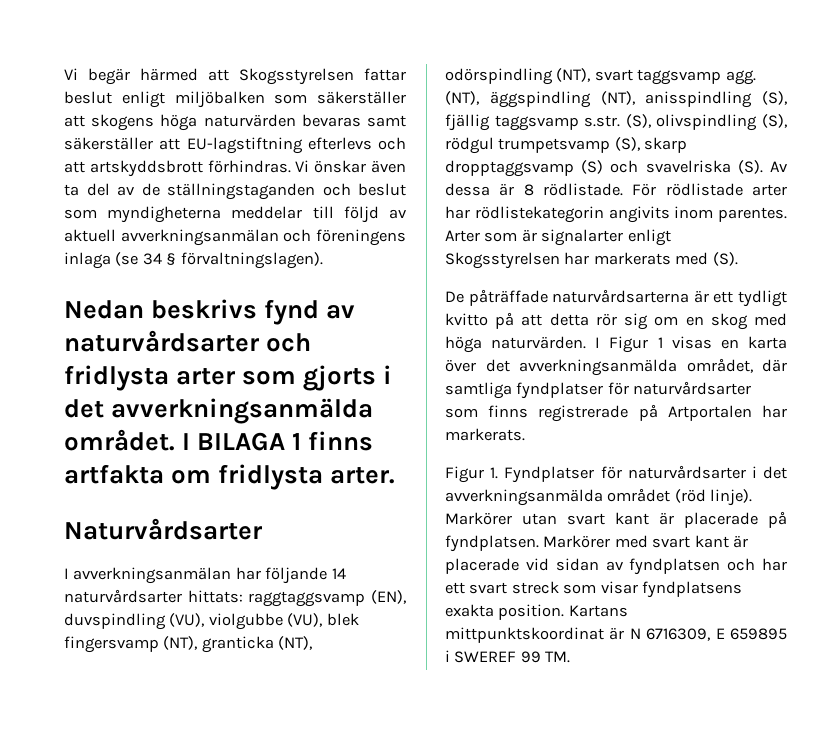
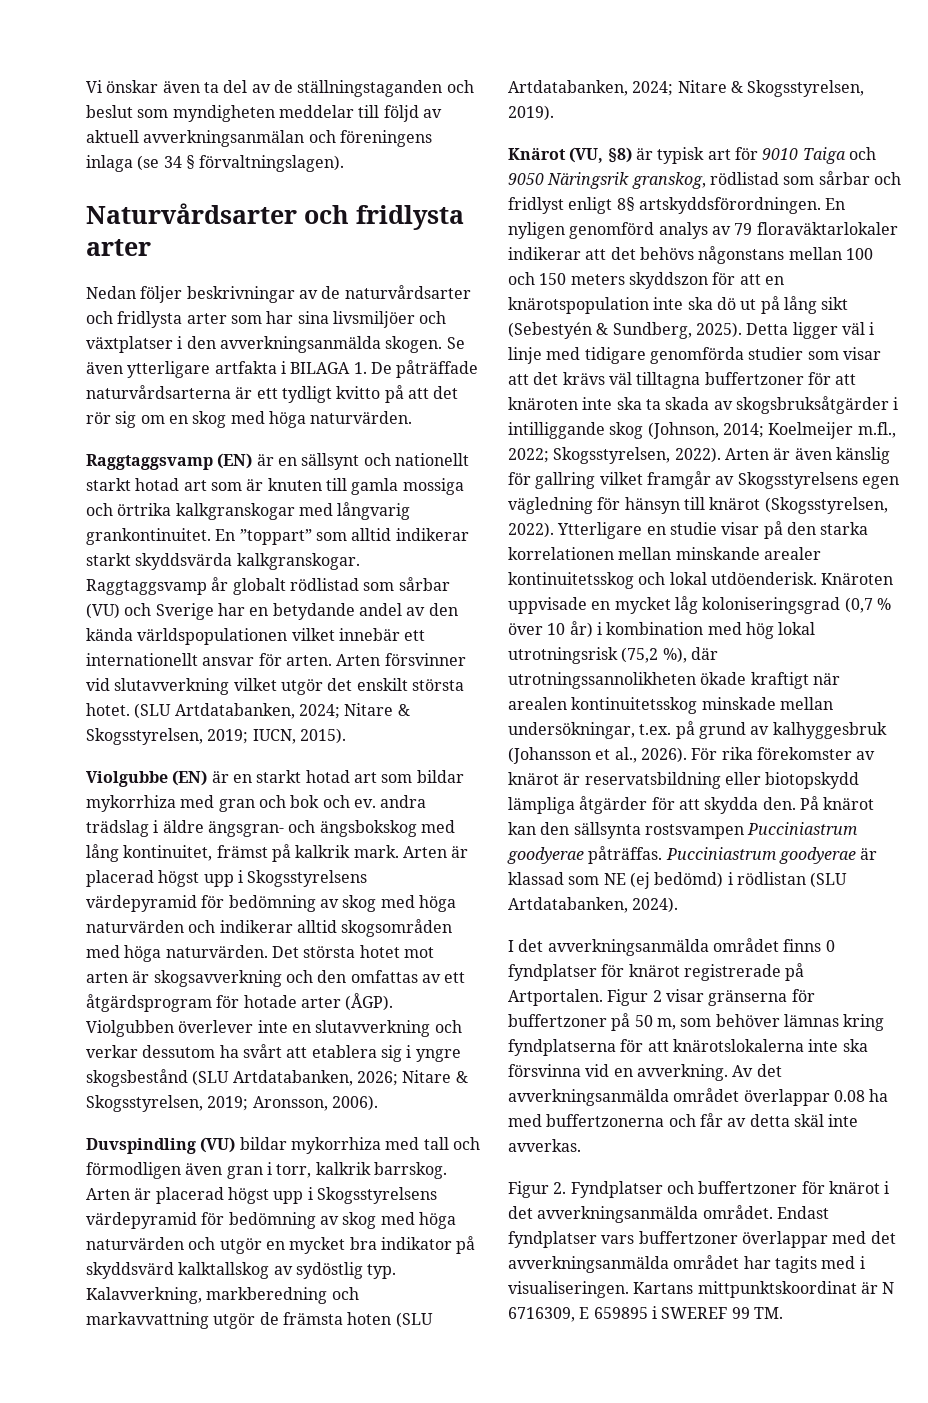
[64,68,406,85] [64,91,406,108] [64,114,407,131] [64,137,406,154] [64,160,310,177] Vi begär härmed att Skogsstyrelsen fattar beslut enligt miljöbalken som säkerställer att skogens höga naturvärden bevaras samt säkerställer att EU-lagstiftning efterlevs och att artskyddsbrott förhindras. Vi -> [86,80,102,93] Vi
[107,206,222,223] myndigheterna -> [172,105,275,122] myndigheten
[64,299,356,325] Nedan beskrivs fynd av -> [86,203,464,230] [86,239,151,256] [86,286,341,303] Naturvårdsarter och fridlysta arter // Nedan följer beskrivningar av de
[303,365,393,391] [64,398,374,424] [64,429,374,451] [64,464,396,490] [64,518,263,540] [64,567,346,584] [64,589,406,607] [64,613,359,630] [64,636,313,653] [445,68,756,85] [445,91,787,108] [445,114,787,131] [445,137,688,154] [445,160,787,177] [445,183,787,196] [445,206,787,223] [445,229,671,246] [445,252,738,269] gjorts i det avverkningsanmälda området. I BILAGA 1 finns artfakta om fridlysta arter. // Naturvårdsarter // I avverkningsanmälan har följande 14 naturvårdsarter hittats: raggtaggsvamp (EN), duvspindling (VU), violgubbe (VU), blek fingersvamp (NT), granticka (NT), odörspindling (NT), svart taggsvamp agg. (NT), äggspindling (NT), anisspindling (S), fjällig taggsvamp s.str. (S), olivspindling (S), rödgul trumpetsvamp (S), skarp dropptaggsvamp (S) och svavelriska (S). Av dessa är 8 rödlistade. För rödlistade arter har rödlistekategorin angivits inom parentes. Arter som är signalarter enligt Skogsstyrelsen har markerats med (S). // -> [266,311,447,328] [86,336,465,353] [86,361,367,378] har sina livsmiljöer och växtplatser i den avverkningsanmälda skogen. Se även ytterligare artfakta i BILAGA 1.
[549,313,589,326] detta -> [433,386,459,399] det
[595,336,787,353] [445,358,787,376] [445,381,752,399] [445,404,787,422] [445,428,525,441] [445,465,787,483] [445,488,753,506] [445,511,787,528] [445,535,749,552] [445,558,787,575] [445,581,743,598] [445,604,565,620] I Figur 1 visas en karta över det avverkningsanmälda området, där samtliga fyndplatser för naturvårdsarter som finns registrerade på Artportalen har markerats. // Figur 1. Fyndplatser för naturvårdsarter i det avverkningsanmälda området (röd linje). Markörer utan svart kant är placerade på fyndplatsen. Markörer med svart kant är placerade vid sidan av fyndplatsen och har ett svart streck som visar fyndplatsens exakta position. -> [86,453,469,470] [86,478,464,495] [86,502,411,520] [86,528,469,545] [86,553,360,570] [86,577,450,595] [86,603,458,620] [86,628,426,645] [86,653,466,666] [86,678,464,695] [86,703,410,719] [86,728,346,745] [86,770,464,787] [86,795,427,812] [86,820,455,837] [86,844,469,862] [86,870,368,887] [86,895,456,912] [86,919,453,937] [86,945,434,962] [86,970,466,987] [86,993,394,1012] [86,1020,462,1037] [86,1044,461,1062] [86,1069,468,1087] [86,1095,378,1112] [86,1137,480,1154] [86,1162,447,1179] [86,1187,437,1204] [86,1212,456,1229] [86,1236,476,1254] [86,1262,397,1279] [86,1287,359,1304] [86,1312,433,1329] [508,80,865,97] [508,105,554,121] [508,147,876,164] [508,171,901,189] [508,197,846,214] [508,222,898,239] [508,246,873,264] [508,272,784,289] [508,296,849,314] [508,322,875,339] [508,347,881,364] [508,372,857,389] [508,396,899,414] [508,422,896,439] [508,447,890,464] [508,471,899,489] [508,497,888,514] [508,521,869,539] [508,547,821,560] [508,572,894,589] [508,596,891,614] [508,621,816,639] [508,647,718,664] [508,672,840,689] [508,697,833,714] [508,721,887,739] [508,747,876,764] [508,772,860,789] [508,796,875,814] [508,822,859,839] [507,846,878,864] [508,872,848,889] [508,897,679,913] [508,938,835,956] [508,963,805,981] [508,989,815,1006] [508,1013,885,1031] [508,1039,868,1056] [508,1064,782,1081] [508,1088,889,1106] [508,1113,859,1127] [508,1139,581,1152] [508,1181,890,1198] [508,1205,829,1223] [508,1231,896,1248] [508,1255,865,1273] [508,1281,629,1298] // Raggtaggsvamp (EN) är en sällsynt och nationellt starkt hotad art som är knuten till gamla mossiga och örtrika kalkgranskogar med långvarig grankontinuitet. En ”toppart” som alltid indikerar starkt skyddsvärda kalkgranskogar. Raggtaggsvamp år globalt rödlistad som sårbar (VU) och Sverige har en betydande andel av den kända världspopulationen vilket innebär ett internationellt ansvar för arten. Arten försvinner vid slutavverkning vilket utgör det enskilt största hotet. (SLU Artdatabanken, 2024; Nitare & Skogsstyrelsen, 2019; IUCN, 2015). // Violgubbe (EN) är en starkt hotad art som bildar mykorrhiza med gran och bok och ev. andra trädslag i äldre ängsgran- och ängsbokskog med lång kontinuitet, främst på kalkrik mark. Arten är placerad högst upp i Skogsstyrelsens värdepyramid för bedömning av skog med höga naturvärden och indikerar alltid skogsområden med höga naturvärden. Det största hotet mot arten är skogsavverkning och den omfattas av ett åtgärdsprogram för hotade arter (ÅGP). Violgubben överlever inte en slutavverkning och verkar dessutom ha svårt att etablera sig i yngre skogsbestånd (SLU Artdatabanken, 2026; Nitare & Skogsstyrelsen, 2019; Aronsson, 2006). // Duvspindling (VU) bildar mykorrhiza med tall och förmodligen även gran i torr, kalkrik barrskog. Arten är placerad högst upp i Skogsstyrelsens värdepyramid för bedömning av skog med höga naturvärden och utgör en mycket bra indikator på skyddsvärd kalktallskog av sydöstlig typ. Kalavverkning, markberedning och markavvattning utgör de främsta hoten (SLU Artdatabanken, 2024; Nitare & Skogsstyrelsen, 2019). // Knärot (VU, §8) är typisk art för 9010 Taiga och 9050 Näringsrik granskog, rödlistad som sårbar och fridlyst enligt 8§ artskyddsförordningen. En nyligen genomförd analys av 79 floraväktarlokaler indikerar att det behövs någonstans mellan 100 och 150 meters skyddszon för att en knärotspopulation inte ska dö ut på lång sikt (Sebestyén & Sundberg, 2025). Detta ligger väl i linje med tidigare genomförda studier som visar att det krävs väl tilltagna buffertzoner för att knäroten inte ska ta skada av skogsbruksåtgärder i intilliggande skog (Johnson, 2014; Koelmeijer m.fl., 2022; Skogsstyrelsen, 2022). Arten är även känslig för gallring vilket framgår av Skogsstyrelsens egen vägledning för hänsyn till knärot (Skogsstyrelsen, 2022). Ytterligare en studie visar på den starka korrelationen mellan minskande arealer kontinuitetsskog och lokal utdöenderisk. Knäroten uppvisade en mycket låg koloniseringsgrad (0,7 % över 10 år) i kombination med hög lokal utrotningsrisk (75,2 %), där utrotningssannolikheten ökade kraftigt när arealen kontinuitetsskog minskade mellan undersökningar, t.ex. på grund av kalhyggesbruk (Johansson et al., 2026). För rika förekomster av knärot är reservatsbildning eller biotopskydd lämpliga åtgärder för att skydda den. På knärot kan den sällsynta rostsvampen Pucciniastrum goodyerae påträffas. Pucciniastrum goodyerae är klassad som NE (ej bedömd) i rödlistan (SLU Artdatabanken, 2024). // I det avverkningsanmälda området finns 0 fyndplatser för knärot registrerade på Artportalen. Figur 2 visar gränserna för buffertzoner på 50 m, som behöver lämnas kring fyndplatserna för att knärotslokalerna inte ska försvinna vid en avverkning. Av det avverkningsanmälda området överlappar 0.08 ha med buffertzonerna och får av detta skäl inte avverkas. // Figur 2. Fyndplatser och buffertzoner för knärot i det avverkningsanmälda området. Endast fyndplatser vars buffertzoner överlappar med det avverkningsanmälda området har tagits med i visualiseringen.

